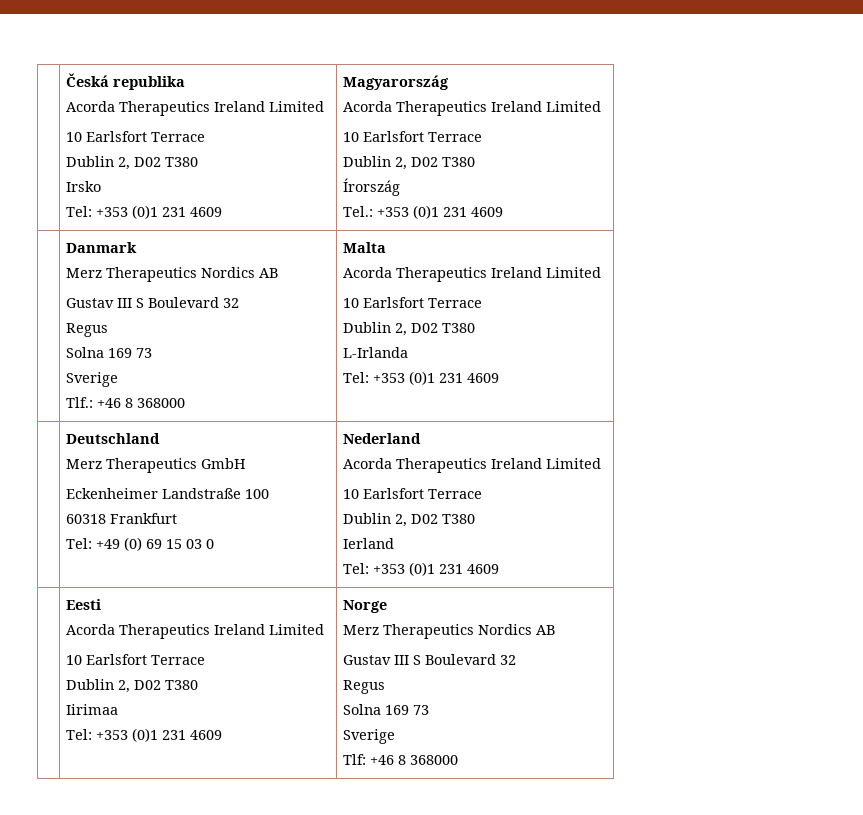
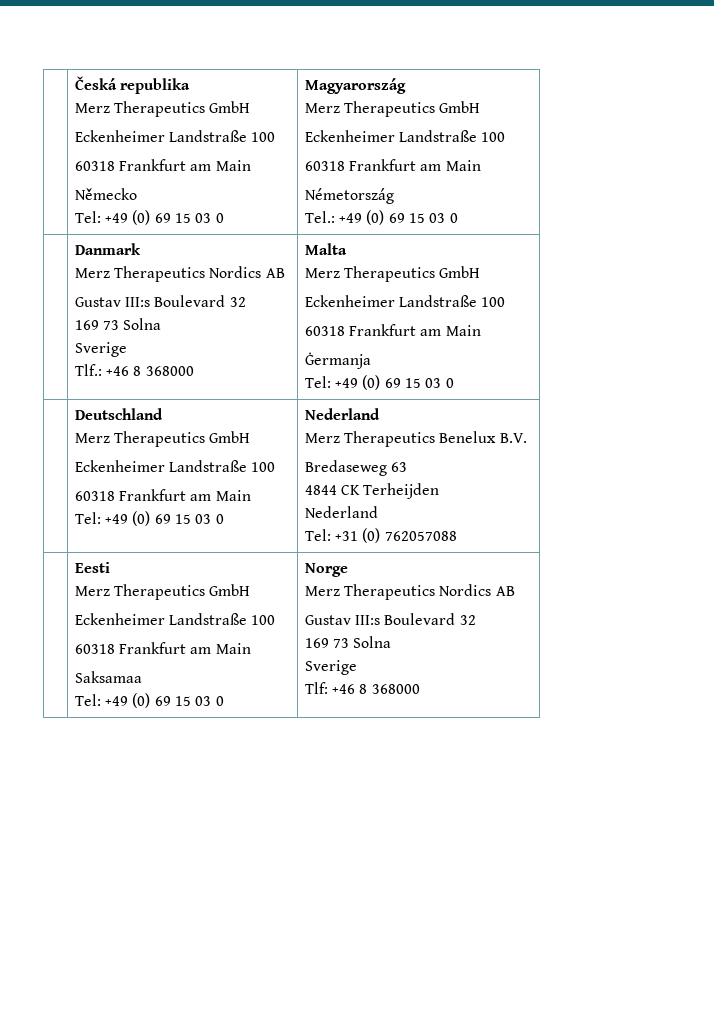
[66,101,325,116] [66,131,206,142] [66,156,199,170] [66,181,102,192] [66,205,223,219] [343,75,450,90] [343,101,602,116] [343,131,483,142] [343,156,476,170] [343,178,401,196] [343,205,504,219] Acorda Therapeutics Ireland Limited // 10 Earlsfort Terrace // Dublin 2, D02 T380 // Irsko // Tel: +353 (0)1 231 4609 | Magyarország // Acorda Therapeutics Ireland Limited // 10 Earlsfort Terrace // Dublin 2, D02 T380 // Írország // Tel.: +353 (0)1 231 4609 -> [74,101,251,117] [74,130,276,142] [74,159,251,171] [74,188,137,200] [74,210,224,225] [304,78,406,94] [304,101,481,117] [304,130,506,142] [304,159,481,171] [304,188,394,204] [304,210,458,225] Merz Therapeutics GmbH // Eckenheimer Landstraße 100 // 60318 Frankfurt am Main // Německo // Tel: +49 (0) 69 15 03 0 | Magyarország // Merz Therapeutics GmbH // Eckenheimer Landstraße 100 // 60318 Frankfurt am Main // Németország // Tel.: +49 (0) 69 15 03 0
[117,297,240,308] [66,323,109,337] [66,347,153,358] III S Boulevard 32 // Regus // Solna 169 73 -> [124,295,246,307] [74,318,162,330] III:s Boulevard 32 // 169 73 Solna
[343,267,602,282] [343,297,483,308] [343,322,476,336] [343,347,409,358] [343,371,500,385] Acorda Therapeutics Ireland Limited // 10 Earlsfort Terrace // Dublin 2, D02 T380 // L-Irlanda // Tel: +353 (0)1 231 4609 -> [304,266,481,282] [304,295,506,307] [304,324,481,336] [304,352,371,369] [304,375,454,390] Merz Therapeutics GmbH // Eckenheimer Landstraße 100 // 60318 Frankfurt am Main // Ġermanja // Tel: +49 (0) 69 15 03 0
(178, 518) none -> [190,490,251,501] am Main
[343,458,602,473] [343,488,483,499] [343,513,476,527] [343,538,395,549] [343,562,500,576] [66,599,102,610] [66,624,325,639] [66,654,206,665] [66,679,199,693] [66,704,119,715] [66,728,223,742] Acorda Therapeutics Ireland Limited // 10 Earlsfort Terrace // Dublin 2, D02 T380 // Ierland // Tel: +353 (0)1 231 4609 // | Eesti // Acorda Therapeutics Ireland Limited // 10 Earlsfort Terrace // Dublin 2, D02 T380 // Iirimaa // Tel: +353 (0)1 231 4609 -> [304,431,527,447] [304,460,407,476] [304,483,440,499] [304,506,378,518] [304,528,457,543] [74,562,110,573] [74,584,251,600] [74,613,276,625] [74,642,251,654] [74,671,142,683] [74,693,224,708] Merz Therapeutics Benelux B.V. // Bredaseweg 63 // 4844 CK Terheijden // Nederland // Tel: +31 (0) 762057088 // | Eesti // Merz Therapeutics GmbH // Eckenheimer Landstraße 100 // 60318 Frankfurt am Main // Saksamaa // Tel: +49 (0) 69 15 03 0
[394,654,517,665] [343,680,386,694] [343,704,430,715] III S Boulevard 32 // Regus // Solna 169 73 -> [354,613,476,625] [304,636,392,648] III:s Boulevard 32 // 169 73 Solna

